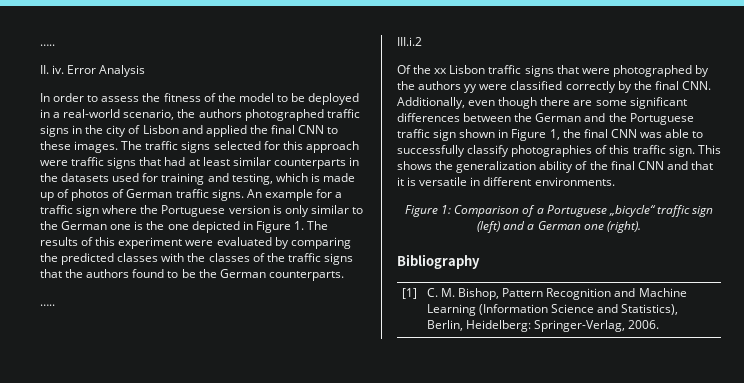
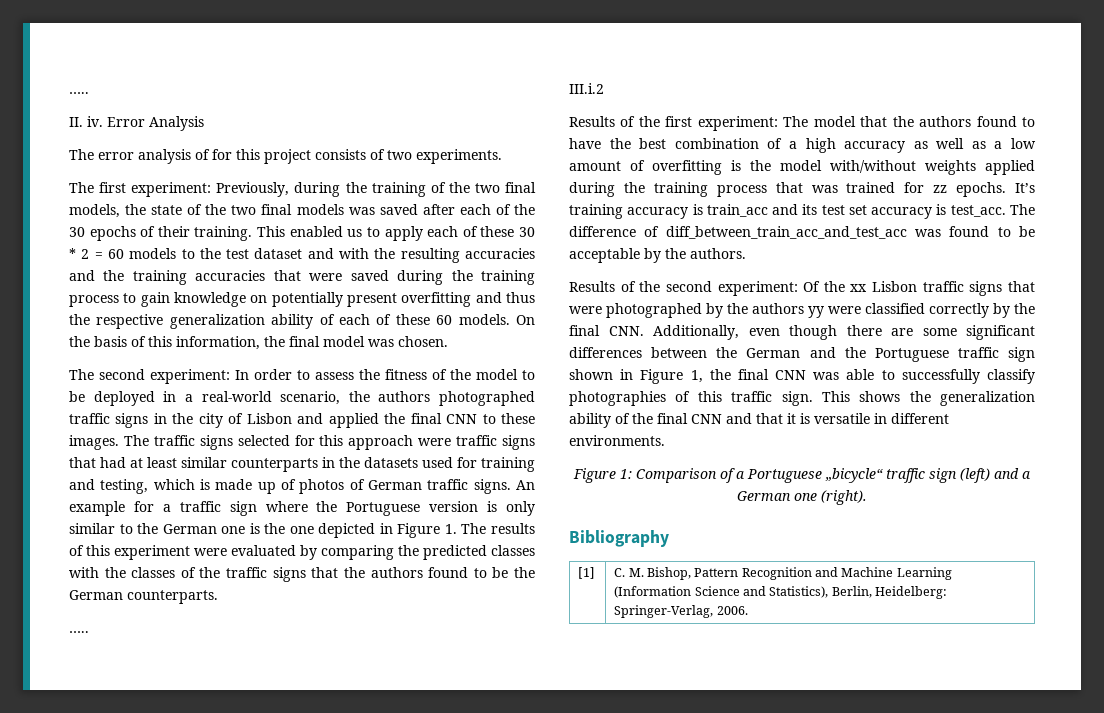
(146, 71) none -> [69,149,502,164] [69,182,537,197] [69,204,535,218] [69,226,536,241] [69,248,536,263] [69,270,535,285] [69,292,535,307] [69,314,535,329] [69,336,448,350] [69,369,230,384] The error analysis of for this project consists of two experiments. // The first experiment: Previously, during the training of the two final models, the state of the two final models was saved after each of the 30 epochs of their training. This enabled us to apply each of these 30 * 2 = 60 models to the test dataset and with the resulting accuracies and the training accuracies that were saved during the training process to gain knowledge on potentially present overfitting and thus the respective generalization ability of each of these 60 models. On the basis of this information, the final model was chosen. // The second experiment:
(422, 41) none -> [569,116,1035,131] [569,138,1036,153] [569,160,1035,175] [569,182,1035,197] [569,204,1035,219] [569,226,1035,239] [569,248,746,263] [569,281,798,296] Results of the first experiment: The model that the authors found to have the best combination of a high accuracy as well as a low amount of overfitting is the model with/without weights applied during the training process that was trained for zz epochs. It’s training accuracy is train_acc and its test set accuracy is test_acc. The difference of diff_between_train_acc_and_test_acc was found to be acceptable by the authors. // Results of the second experiment:

